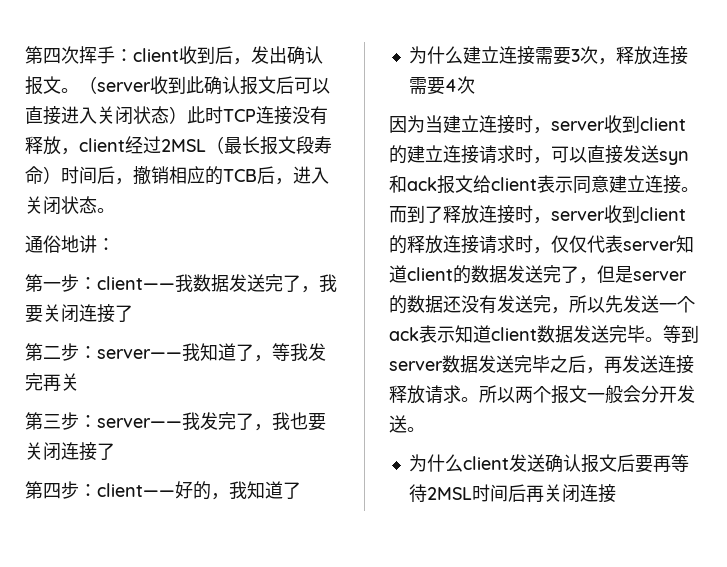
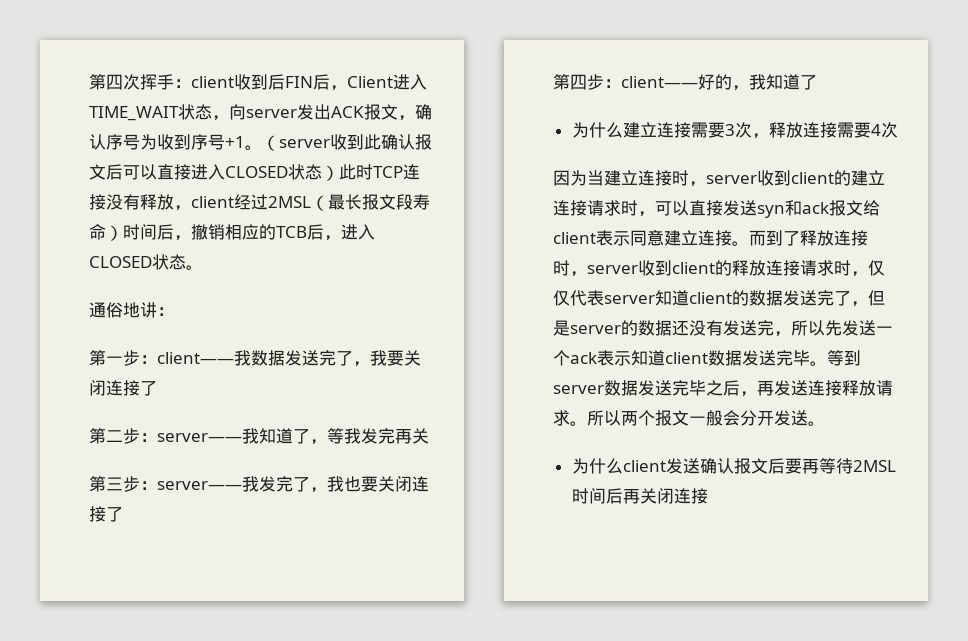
[233,46,323,65] [25,76,61,95] ，发出确认报文 -> [285,74,427,91] [89,104,432,121] [89,134,245,150] FIN后，Client进入TIME_WAIT状态，向server发出ACK报文，确认序号为收到序号+1
[97,106,133,125] 关闭 -> [225,166,288,178] CLOSED
[25,196,61,215] 关闭 -> [89,256,152,268] CLOSED

